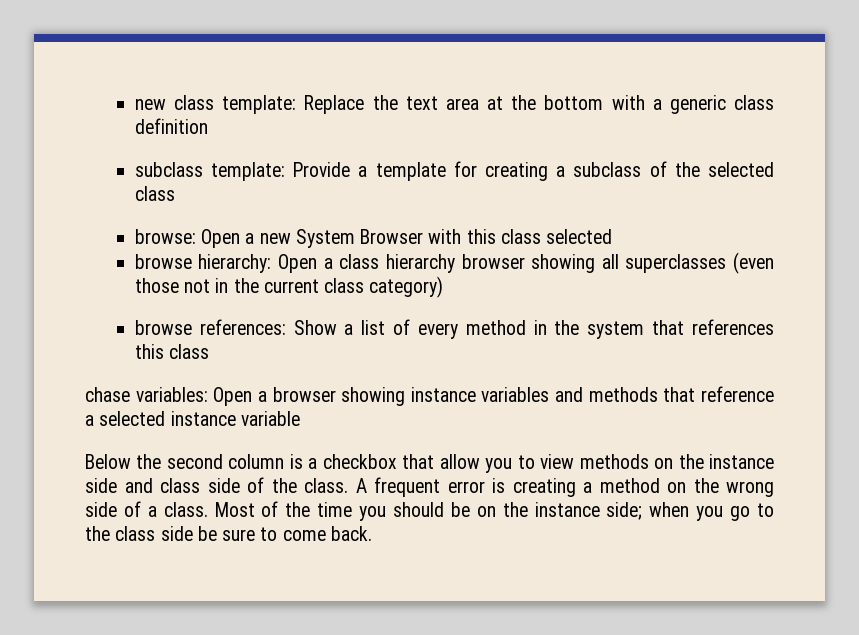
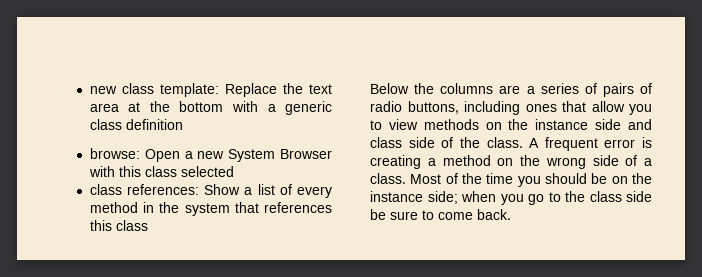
[134,161,775,181] [134,186,175,201] // subclass template: Provide a template for creating a subclass of the selected class -> (183, 124) none
[134,252,775,274] [134,276,444,298] [134,320,192,335] browse hierarchy: Open a class hierarchy browser showing all superclasses (even those not in the current class category) // browse -> [89,184,122,195] class
[85,386,774,406] [85,411,300,426] [85,454,397,469] chase variables: Open a browser showing instance variables and methods that reference a selected instance variable // Below the second column is a checkbox -> [370,83,652,97] [370,101,557,115] Below the columns are a series of pairs of radio buttons, including ones

